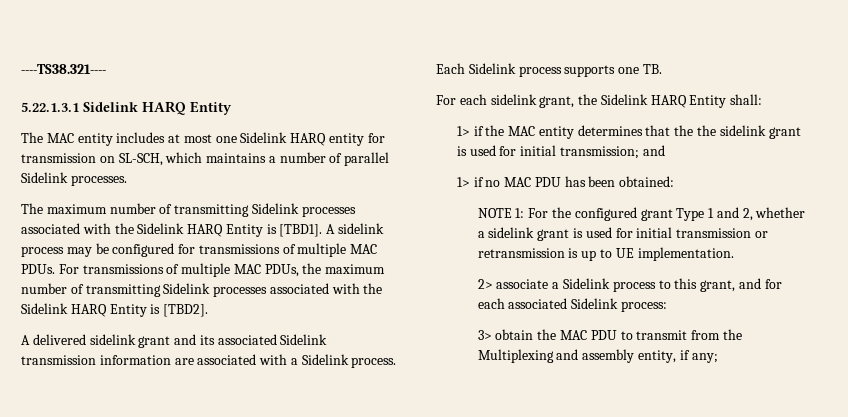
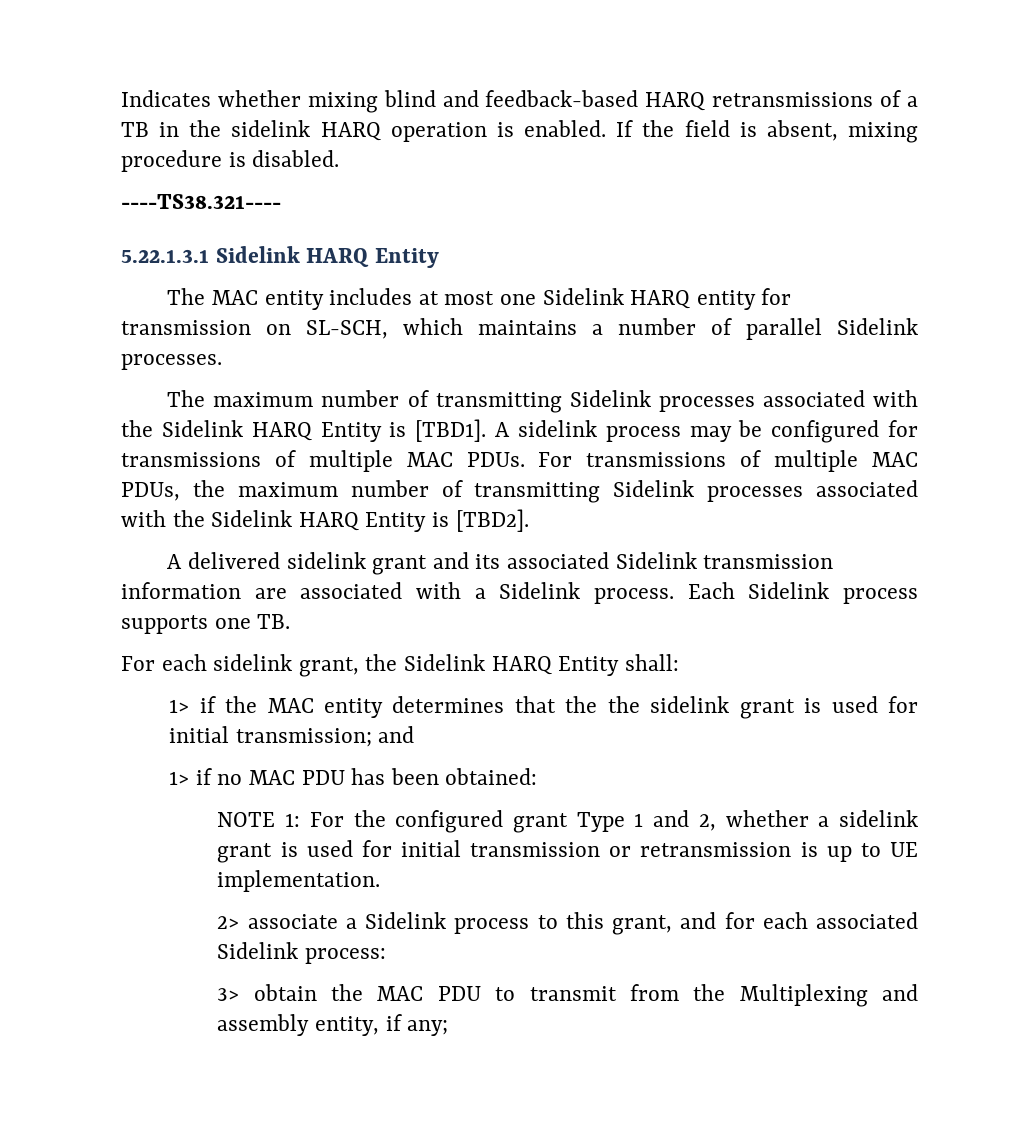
(21, 69) none -> [121,90,919,113] [121,120,919,143] [121,150,340,172] Indicates whether mixing blind and feedback-based HARQ retransmissions of a TB in the sidelink HARQ operation is enabled. If the field is absent, mixing procedure is disabled. //

